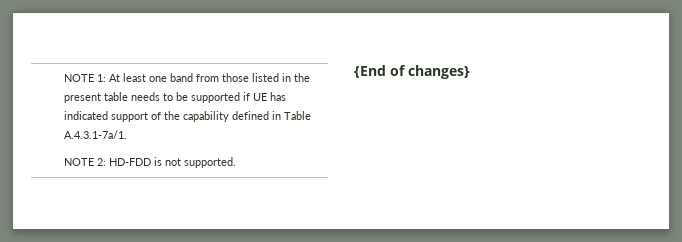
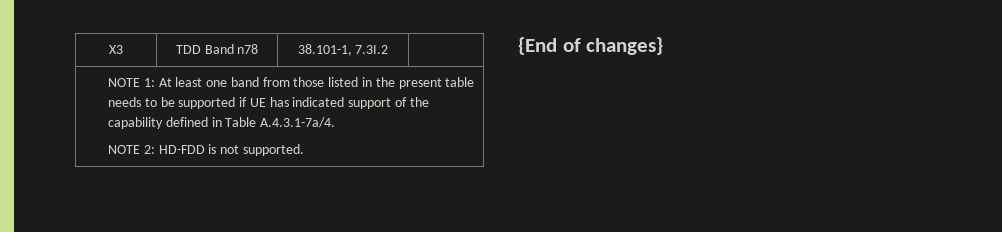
(64, 78) none -> [109,45,123,54] [175,44,259,54] [297,44,389,56] X3 | TDD Band n78 | 38.101-1, 7.3I.2 | //
[64,130,128,139] A.4.3.1-7a/1. -> [260,117,336,128] A.4.3.1-7a/4.

